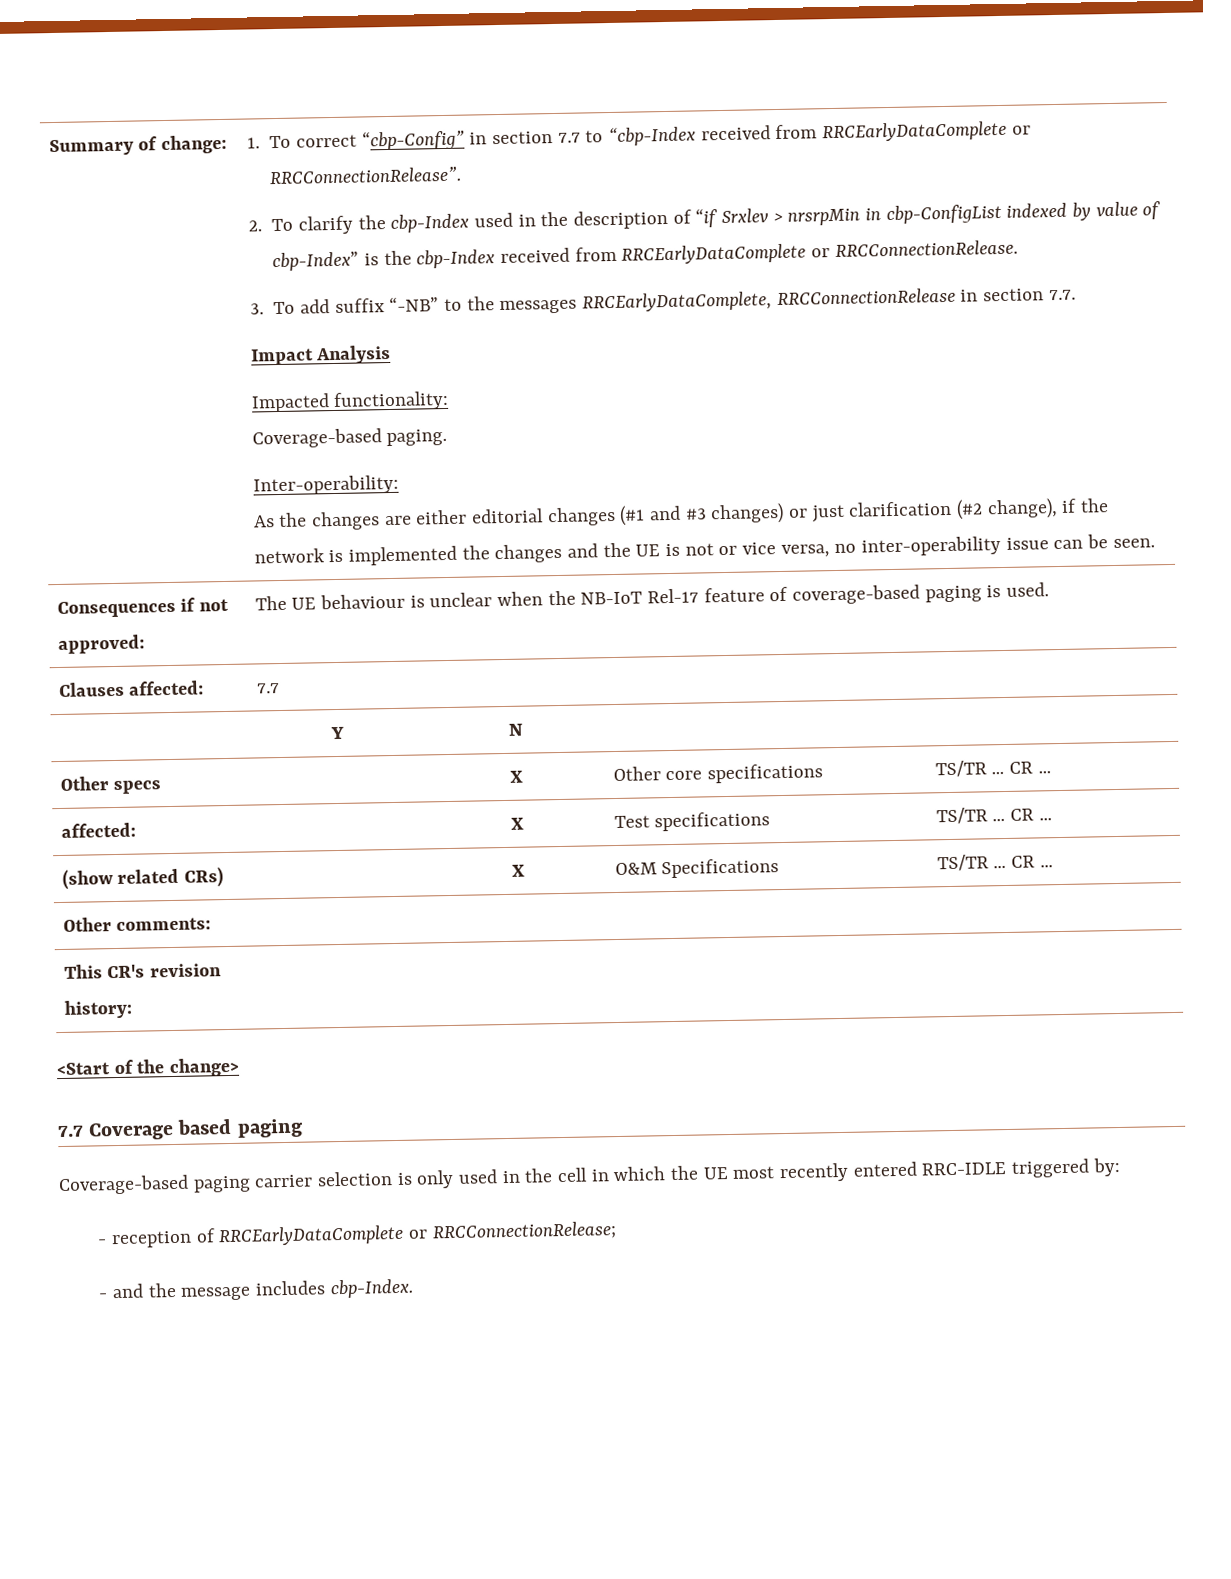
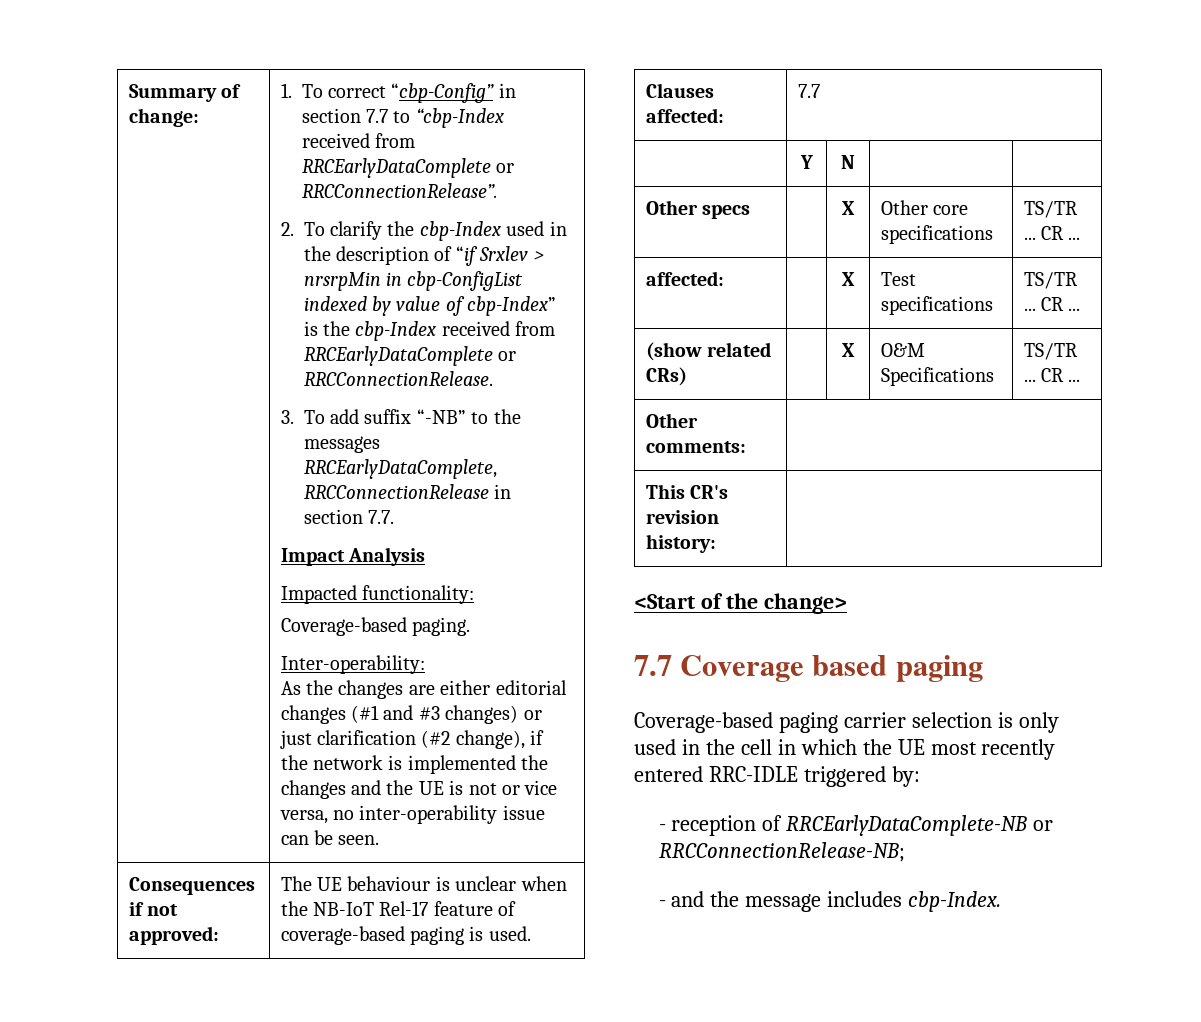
[218,1221,617,1247] RRCEarlyDataComplete or RRCConnectionRelease; -> [786,815,1054,836] [658,842,905,862] RRCEarlyDataComplete-NB or RRCConnectionRelease-NB;

